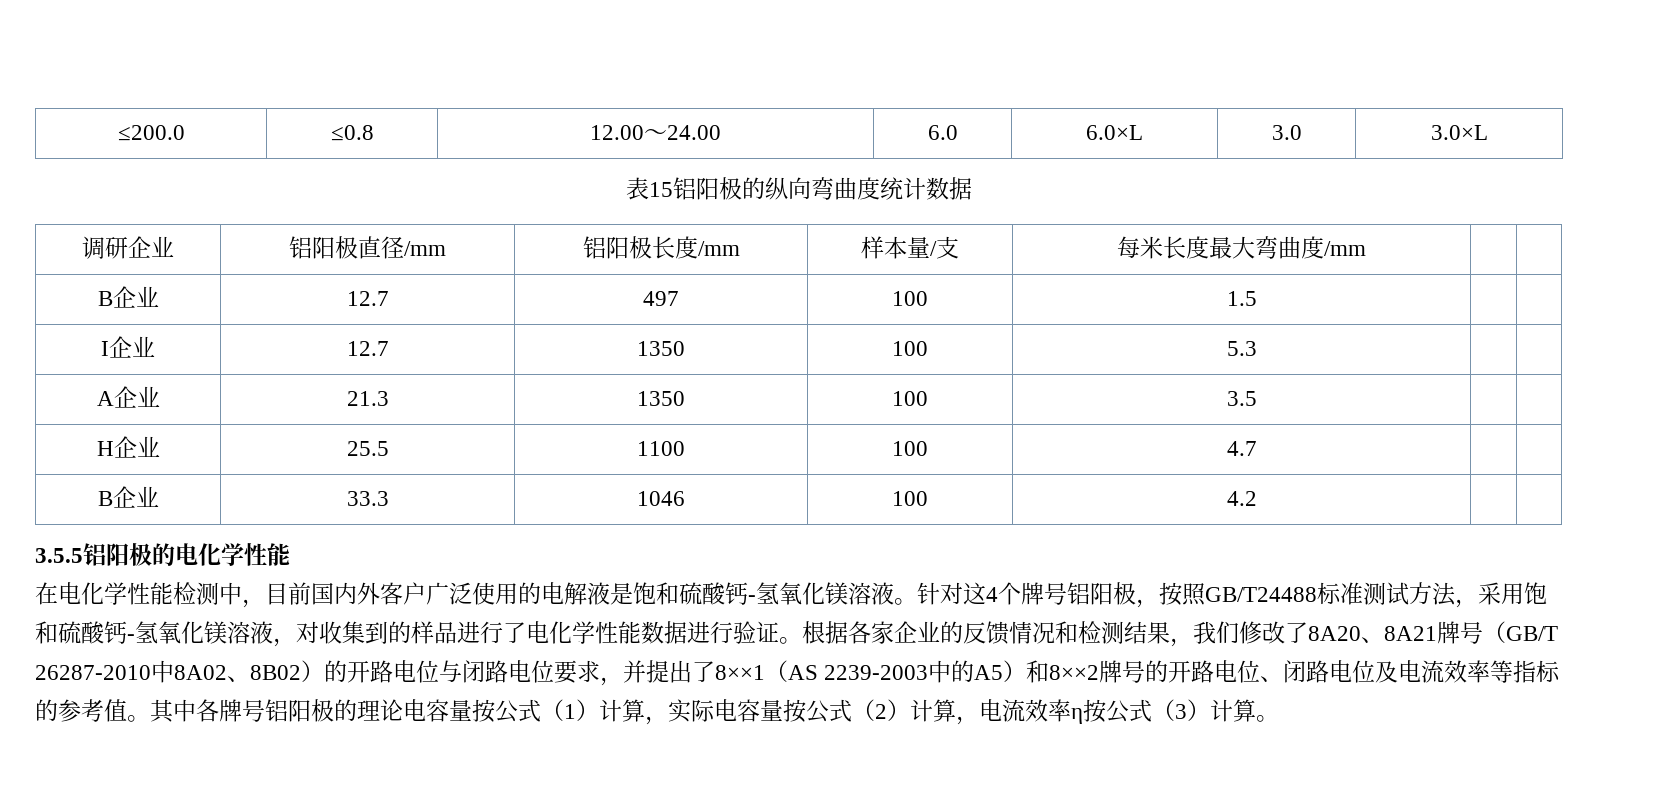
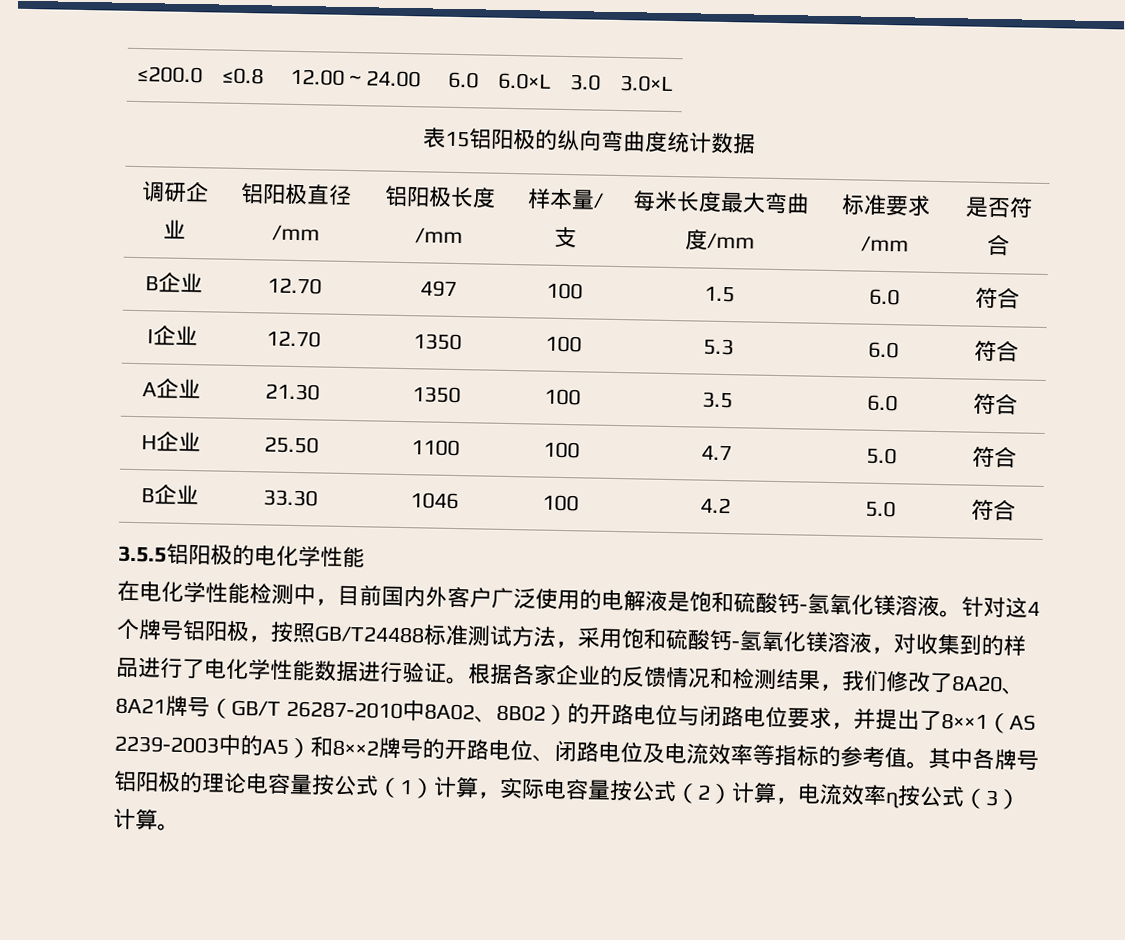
[97,286,159,308] [346,291,389,306] | // B企业 | 12.7 -> [840,194,931,217] [861,235,909,253] [965,196,1033,218] [987,233,1010,256] [144,272,203,293] [267,277,322,295] 标准要求/mm | 是否符合 // B企业 | 12.70
(1257, 298) | -> [868,288,900,306] [975,287,1020,309] 6.0 | 符合
[346,341,389,356] 12.7 -> [266,330,321,348] 12.70
(1257, 348) | -> [867,341,899,359] [974,340,1019,362] 6.0 | 符合
[346,391,389,406] 21.3 -> [265,383,320,401] 21.30
(1257, 398) | -> [866,394,898,412] [973,393,1018,415] 6.0 | 符合
[346,441,389,456] 25.5 -> [264,436,319,454] 25.50
[97,486,159,508] [346,491,389,506] | // B企业 | 33.3 -> [865,447,897,465] [972,446,1017,468] [140,484,199,505] [263,489,318,507] 5.0 | 符合 // B企业 | 33.30
(1257, 498) | -> [864,500,896,518] [971,499,1016,521] 5.0 | 符合

